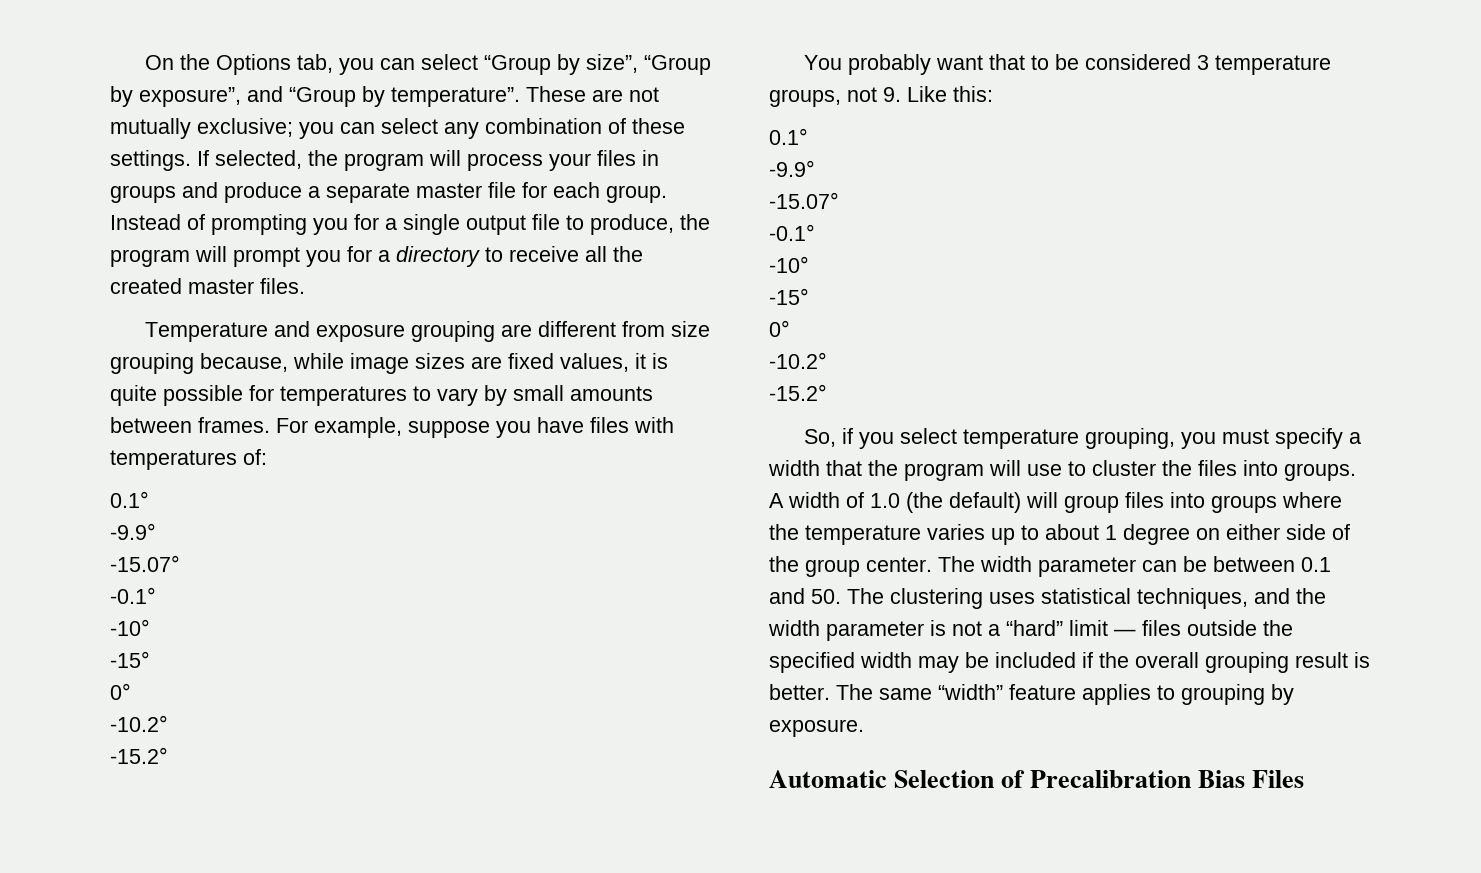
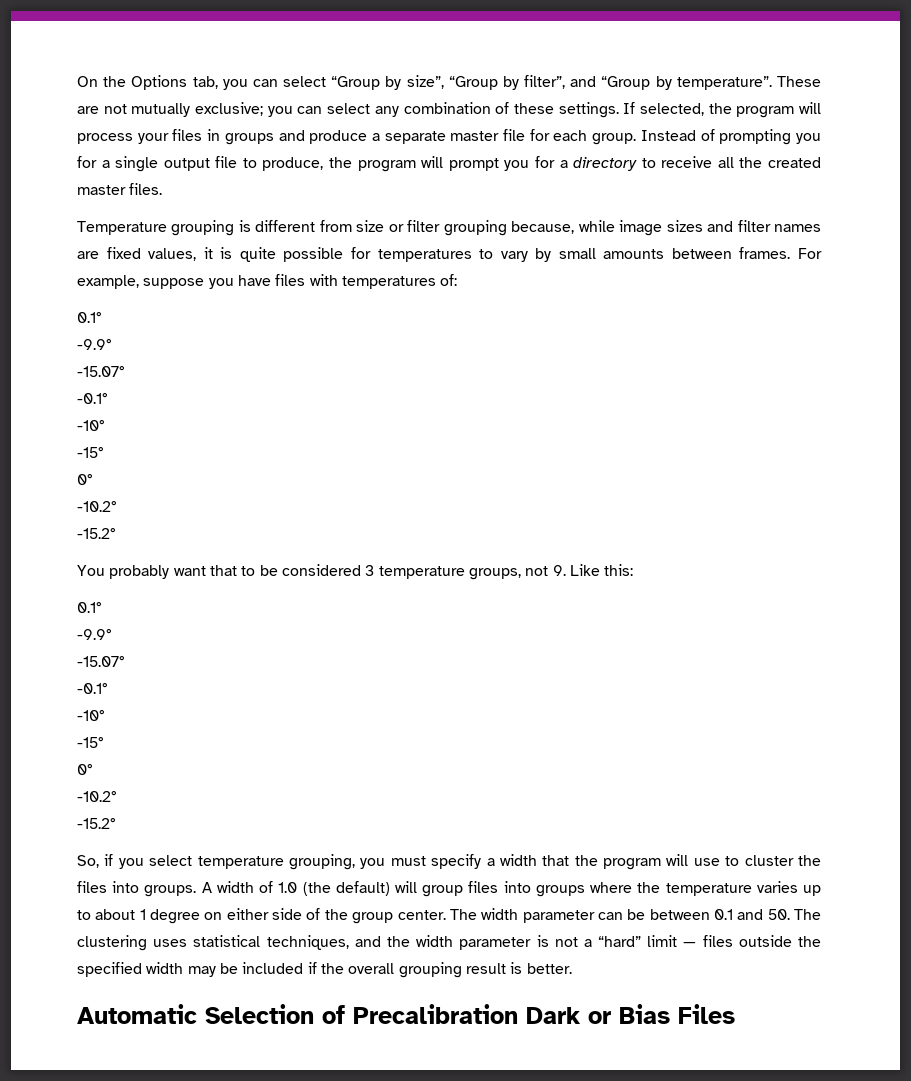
[139,87,241,107] exposure”, -> [524,75,566,89] filter”,
[273,321,532,342] and exposure grouping are -> [171,220,251,236] grouping is
(710, 329) none -> [388,220,441,232] or filter
(465, 361) none -> [707,220,822,232] and filter names
[836,684,1294,705] [769,719,864,737] The same “width” feature applies to grouping by exposure. -> (572, 968) none
(1192, 779) none -> [526,1007,611,1024] Dark or

